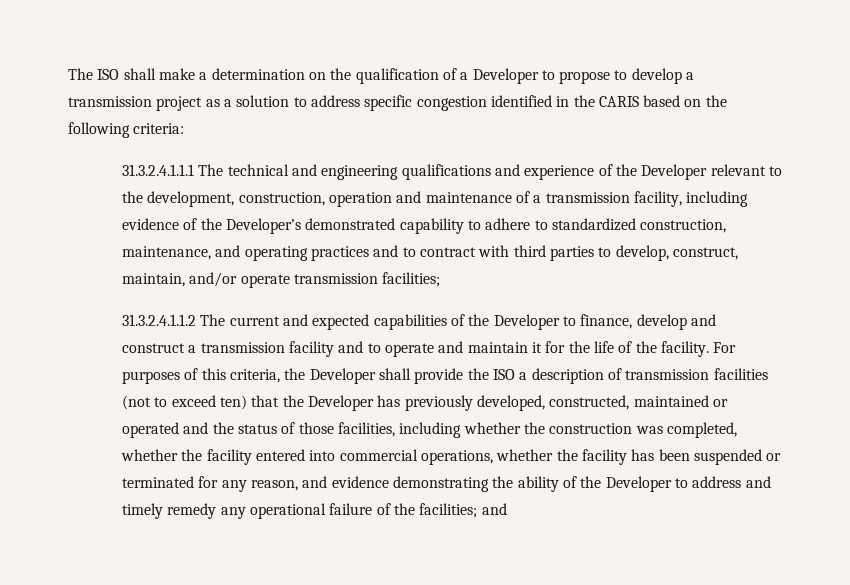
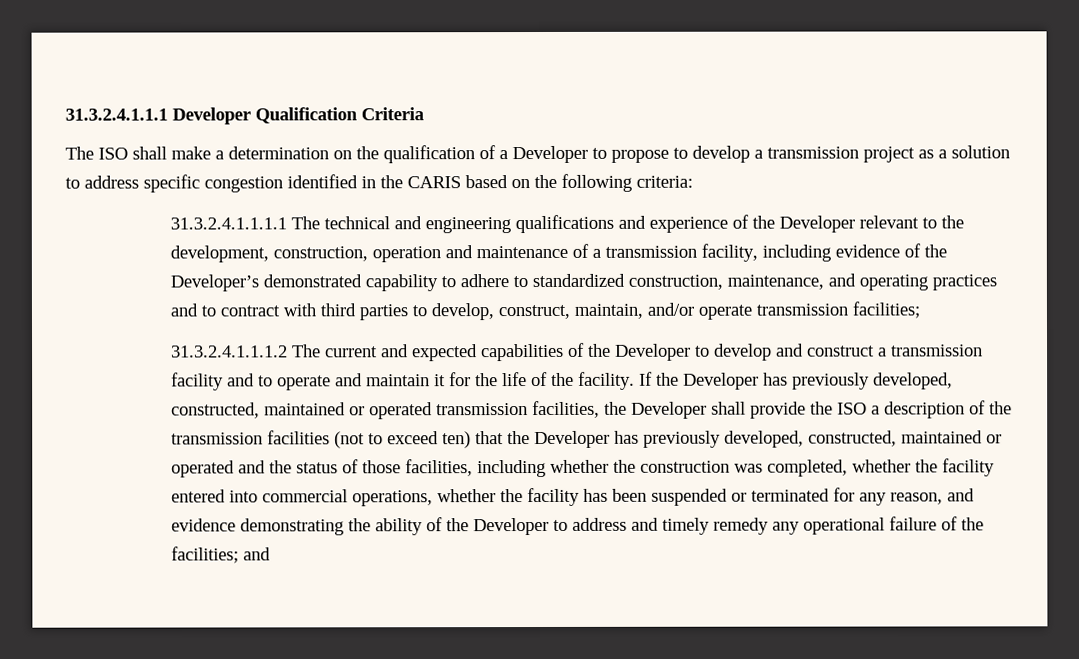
(68, 74) none -> [65,107,424,125] 31.3.2.4.1.1.1 Developer Qualification Criteria //
[122,164,195,176] 31.3.2.4.1.1.1 -> [169,217,287,230] 31.3.2.4.1.1.1.1
[122,314,197,326] 31.3.2.4.1.1.2 -> [170,345,288,358] 31.3.2.4.1.1.1.2
[580,314,633,329] finance, -> (710, 351) none
[713,342,737,353] [122,368,281,384] For purposes of this criteria, -> [638,371,953,390] [170,400,600,420] If the Developer has previously developed, constructed, maintained or operated transmission facilities,
(622, 374) none -> [988,401,1012,415] the

